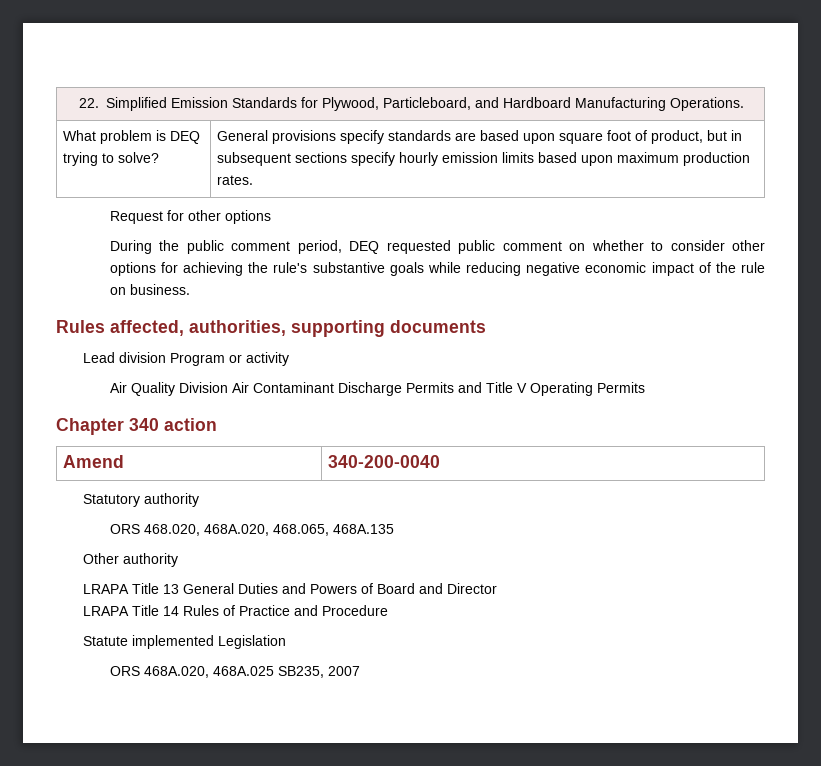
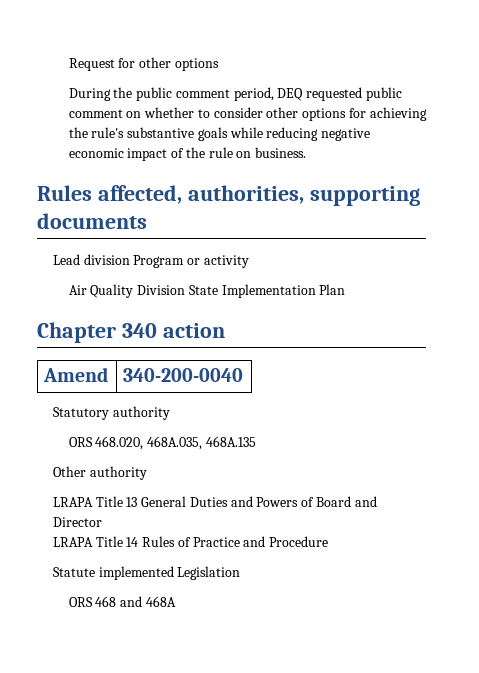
[79,97,745,111] [63,130,201,144] [63,152,160,166] [217,130,743,144] [217,152,751,166] [217,175,254,185] 22. Simplified Emission Standards for Plywood, Particleboard, and Hardboard Manufacturing Operations. // What problem is DEQ trying to solve? | General provisions specify standards are based upon square foot of product, but in subsequent sections specify hourly emission limits based upon maximum production rates. // -> (68, 64) none
[231,382,645,396] Air Contaminant Discharge Permits and Title V Operating Permits -> [188,284,346,298] State Implementation Plan
[203,524,329,536] 468A.020, 468.065, -> [147,436,203,450] 468A.035,
[143,666,360,678] 468A.020, 468A.025 SB235, 2007 -> [95,596,176,607] 468 and 468A

